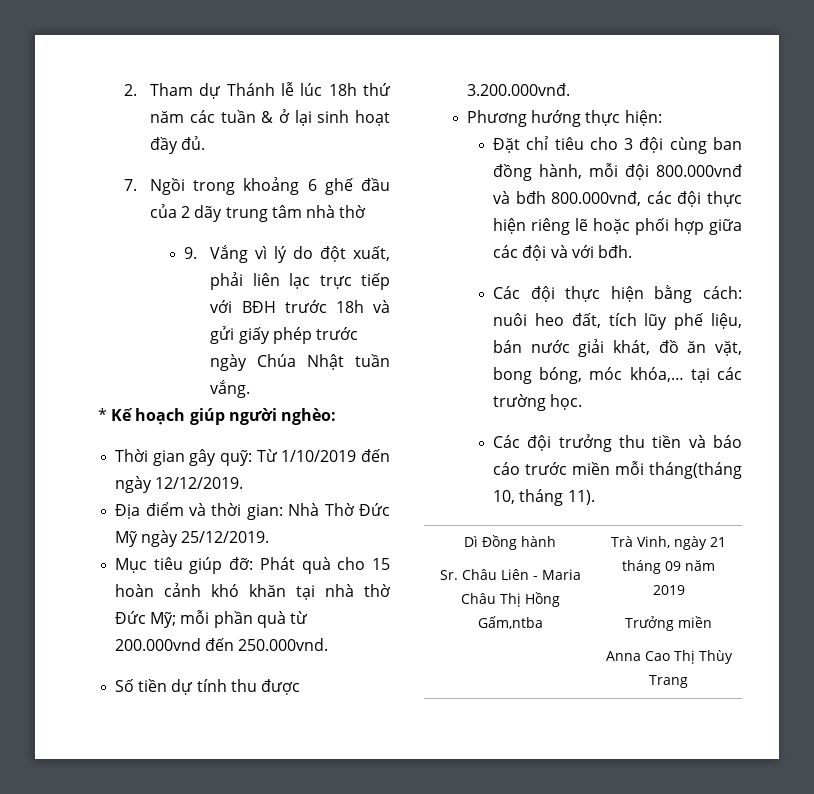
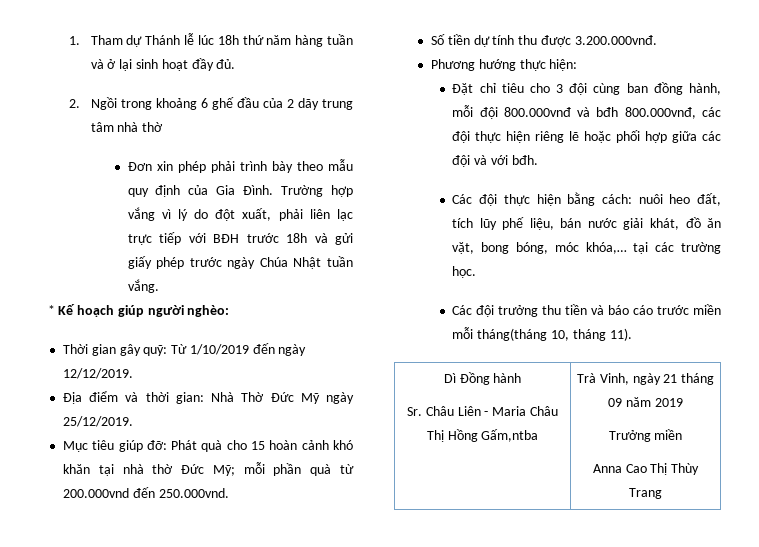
[124,84,138,96] 2. -> [69,36,81,45] 1.
[189,110,274,123] các tuần & -> [295,34,353,47] [90,59,104,69] hàng tuần và
[124,179,138,191] 7. -> [69,99,81,108] 2.
[184,245,249,263] 9. Vắng -> [127,159,353,173] [127,185,353,197] [127,207,155,221] Đơn xin phép phải trình bày theo mẫu quy định của Gia Đình. Trường hợp vắng

